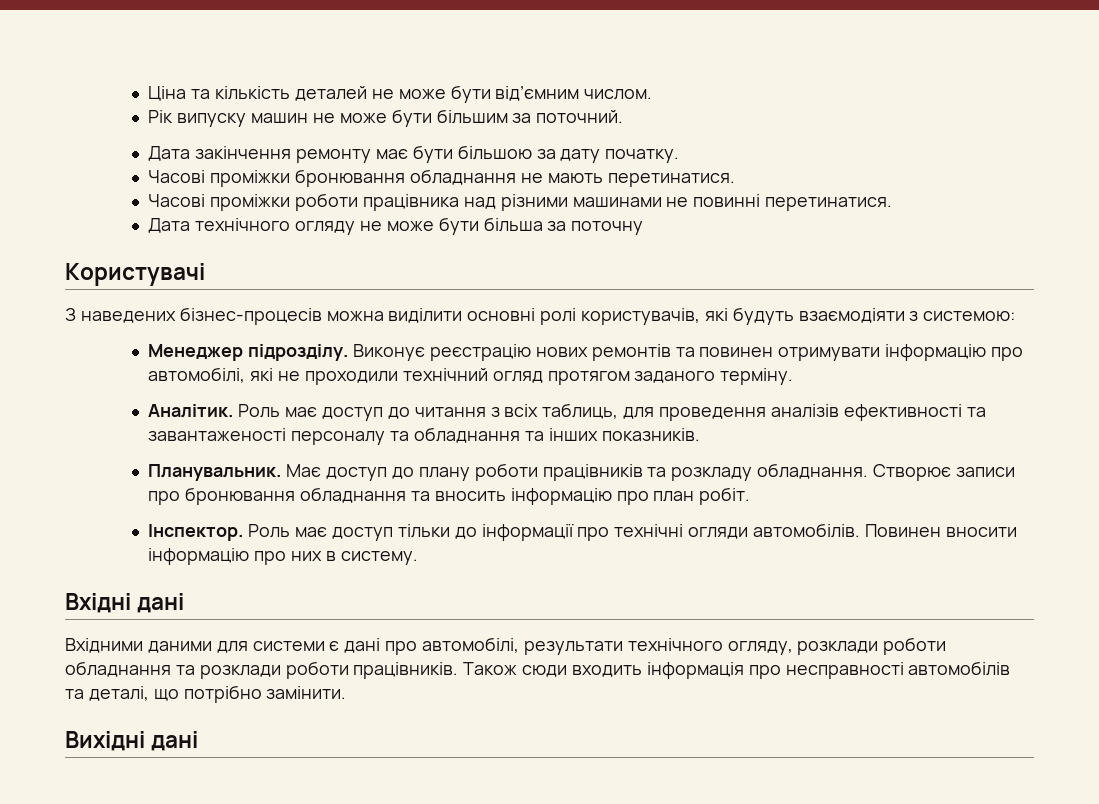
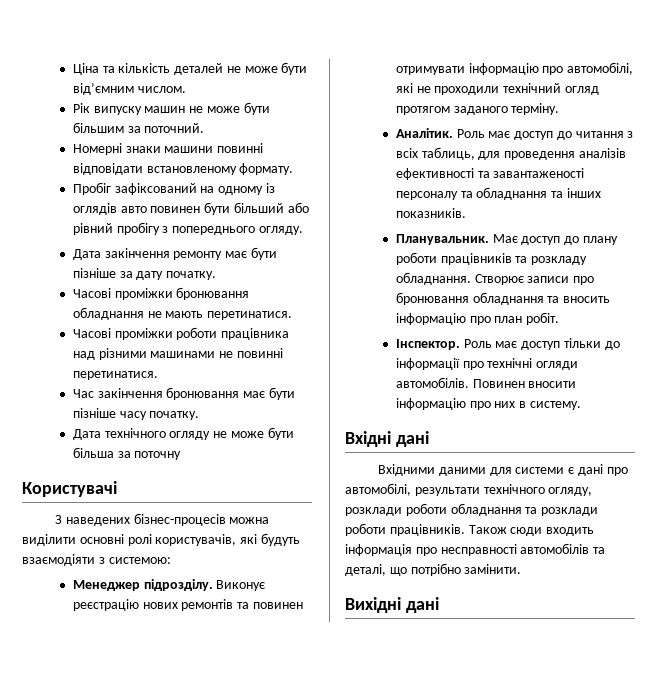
(624, 116) none -> [72,143,264,155] [72,163,294,175] [72,182,275,195] [72,202,309,215] [72,222,303,235] // Номерні знаки машини повинні відповідати встановленому формату. // Пробіг зафіксований на одному із оглядів авто повинен бути більший або рівний пробігу з попереднього огляду.
[457,145,532,160] більшою -> [72,268,116,278] пізніше
(893, 204) none -> [72,387,295,400] [72,408,200,420] // Час закінчення бронювання має бути пізніше часу початку.

